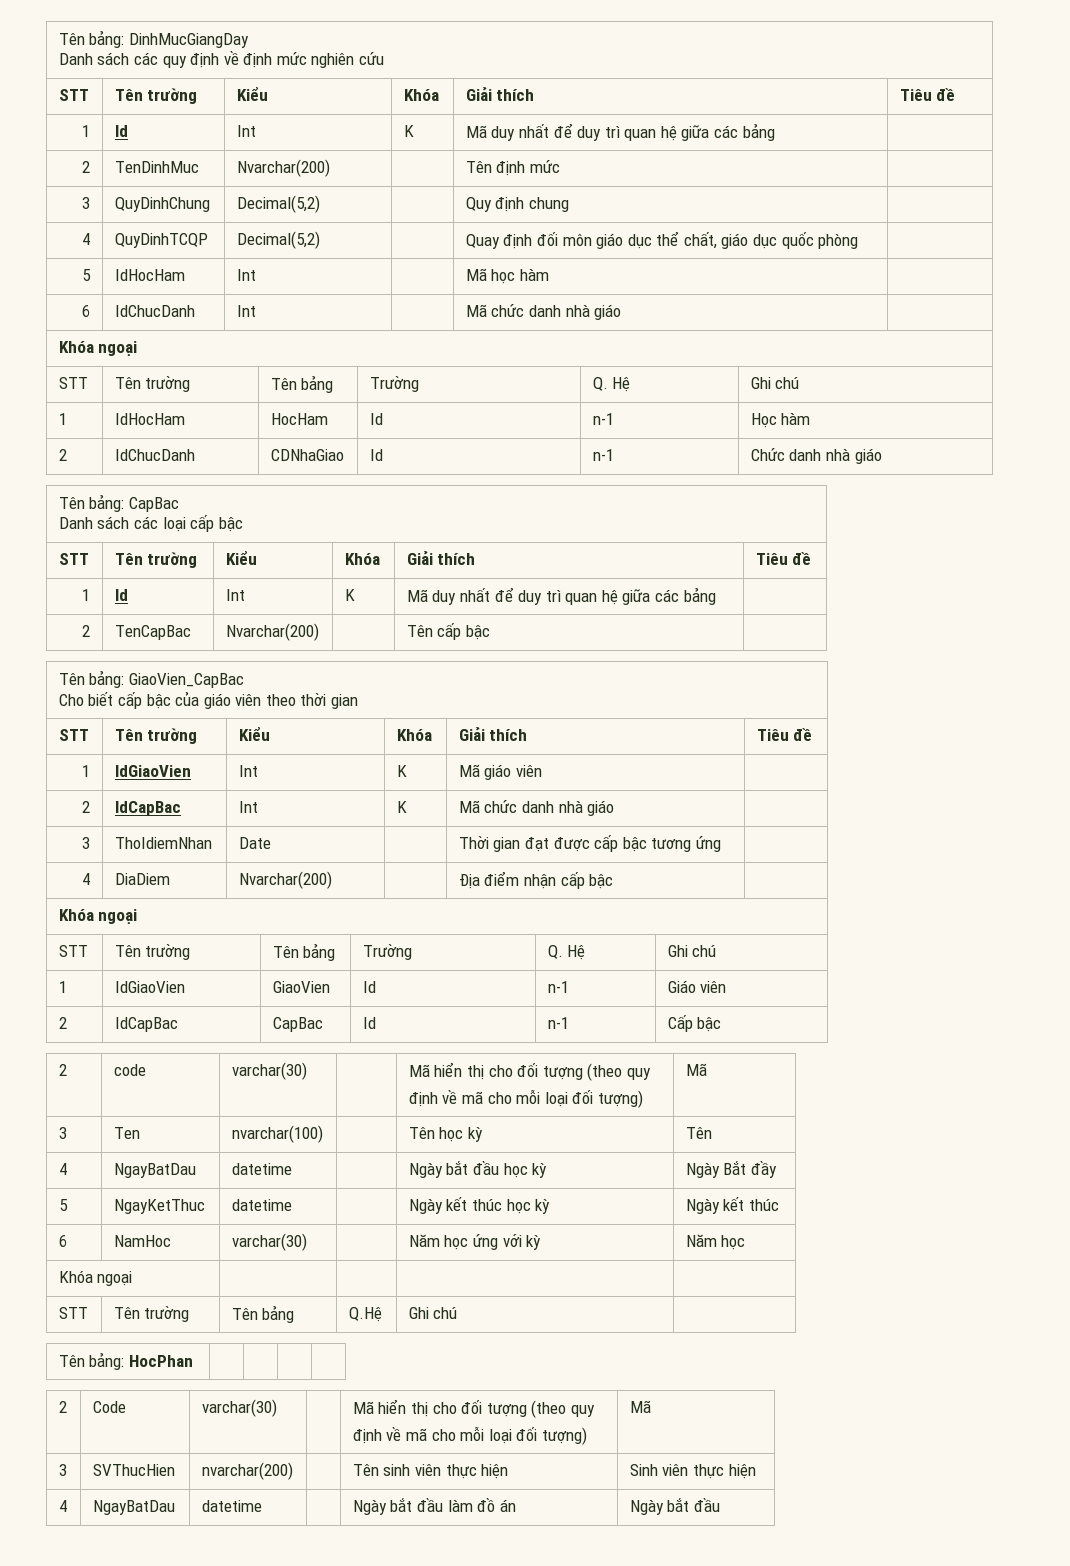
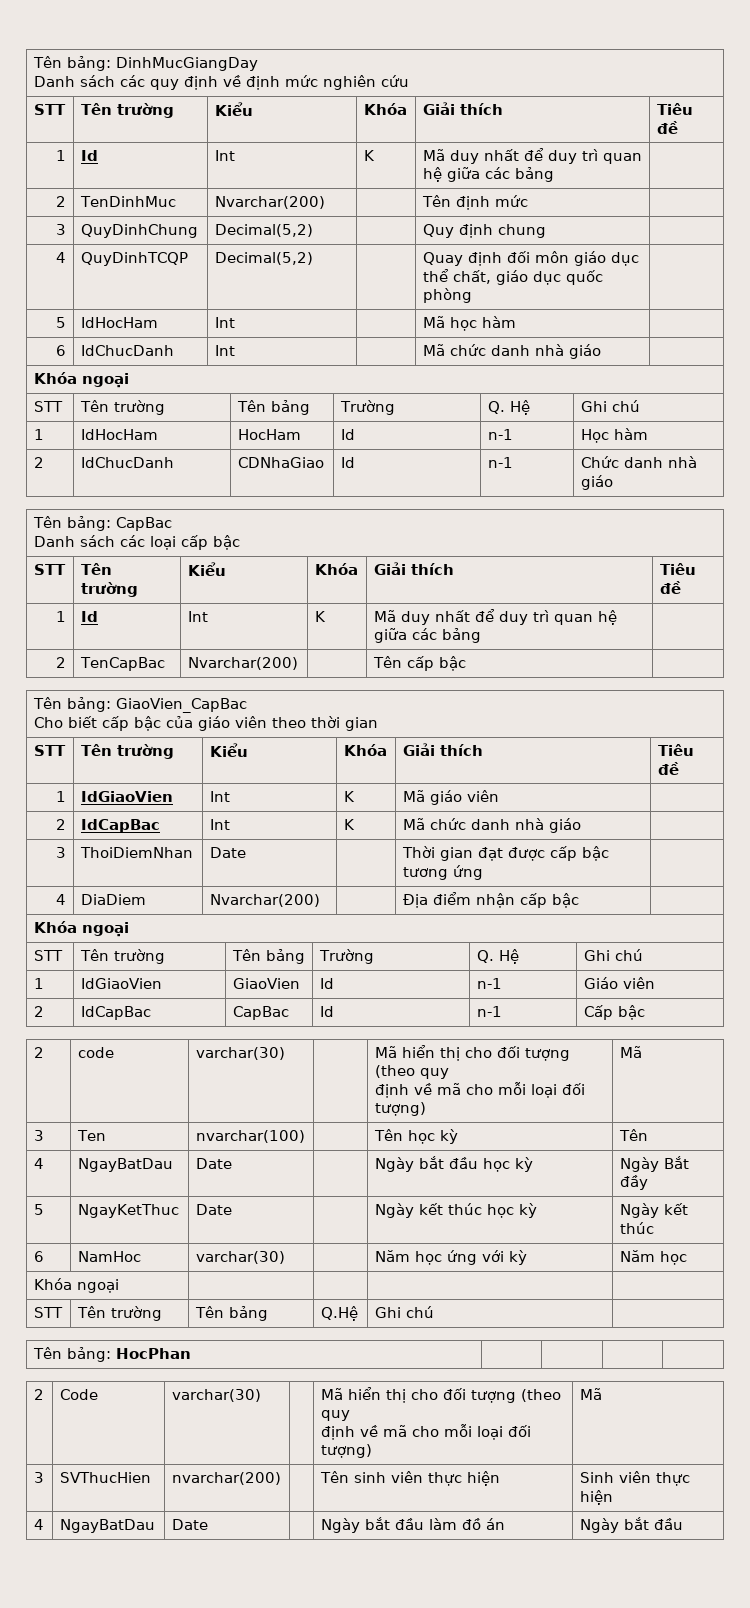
[114,837,212,849] ThoIdiemNhan -> [79,847,193,858] ThoiDiemNhan
[231,1163,292,1175] datetime -> [195,1158,232,1169] Date
[231,1199,292,1211] datetime -> [195,1204,232,1215] Date
[201,1500,262,1512] datetime -> [171,1519,208,1530] Date

